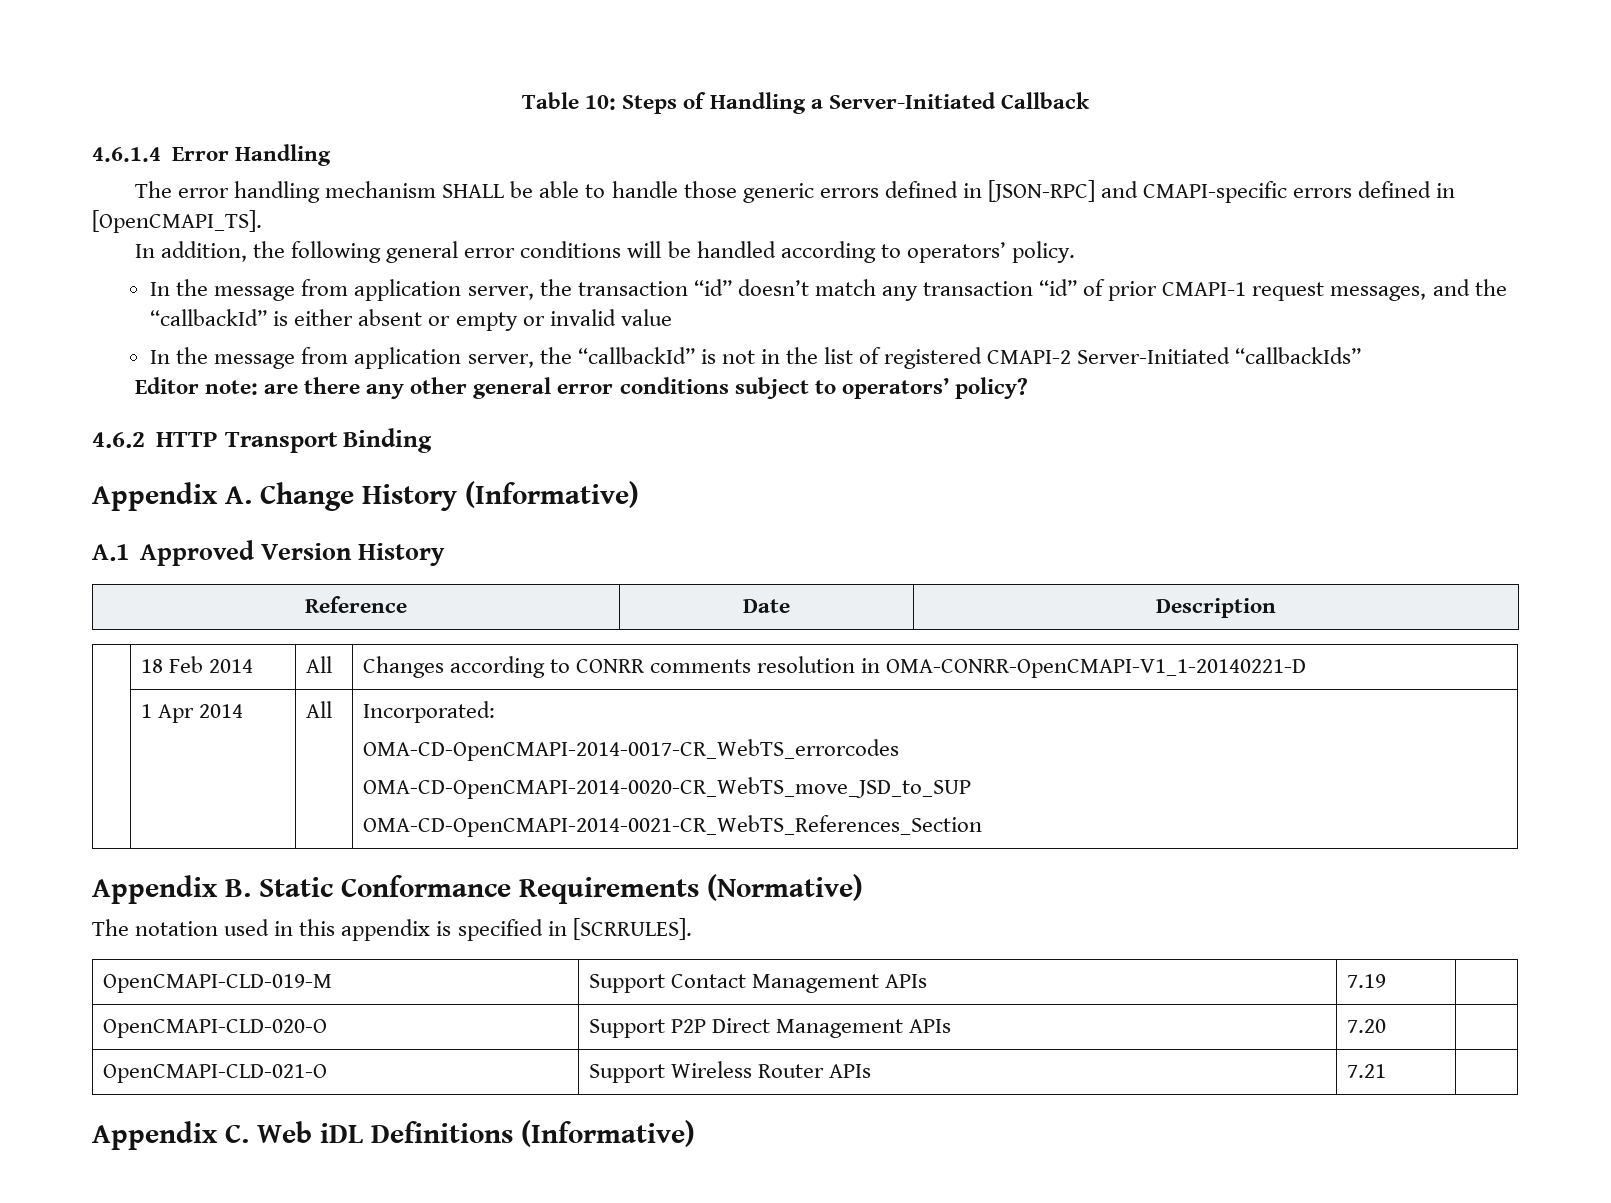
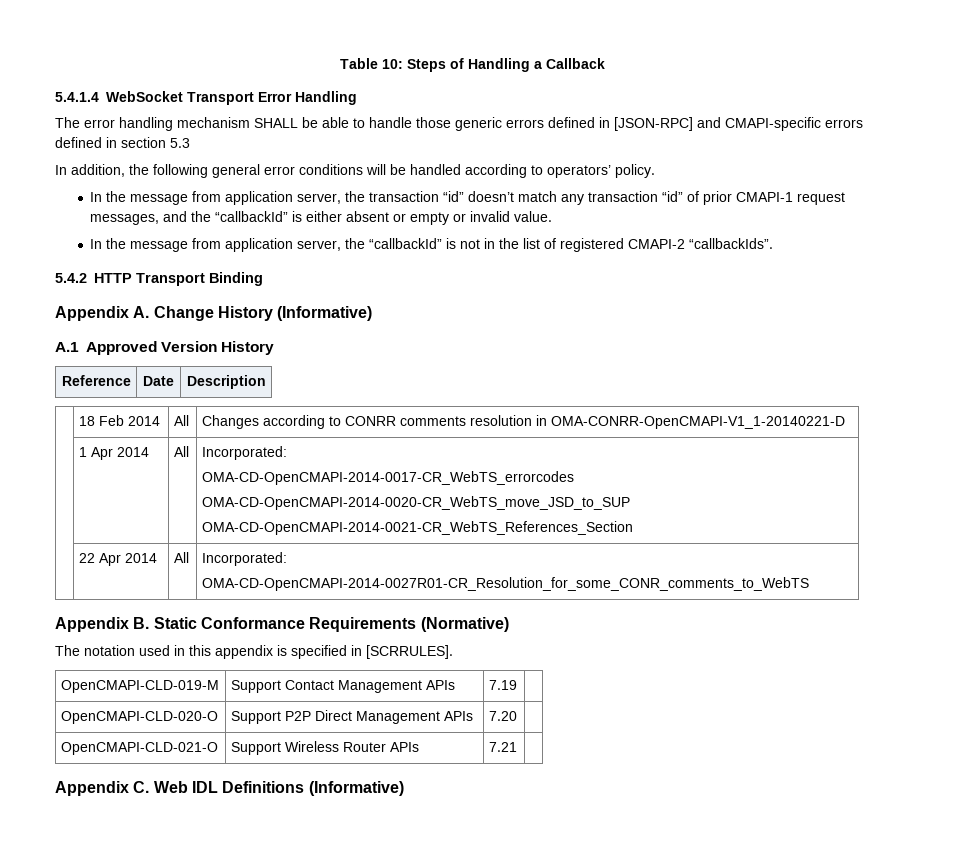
[828,92,996,109] Server-Initiated -> (542, 65) none
[92,147,161,162] 4.6.1.4 -> [55,91,254,105] 5.4.1.4 WebSocket Transport
[92,210,262,233] [OpenCMAPI_TS]. -> [121,137,190,148] section 5.3
[620,309,672,326] value -> [514,211,553,222] value.
[1077,347,1362,364] [134,377,1028,399] [92,432,145,448] Server-Initiated “callbackIds” // Editor note: are there any other general error conditions subject to operators’ policy? // 4.6.2 -> [689,238,774,249] [55,273,87,283] “callbackIds”. // 5.4.2
(982, 826) none -> [78,553,157,566] [173,552,189,563] [201,552,287,566] [201,577,809,591] // | 22 Apr 2014 | All | Incorporated: // OMA-CD-OpenCMAPI-2014-0027R01-CR_Resolution_for_some_CONR_comments_to_WebTS
[320,1123,363,1143] iDL -> [191,781,218,793] IDL

